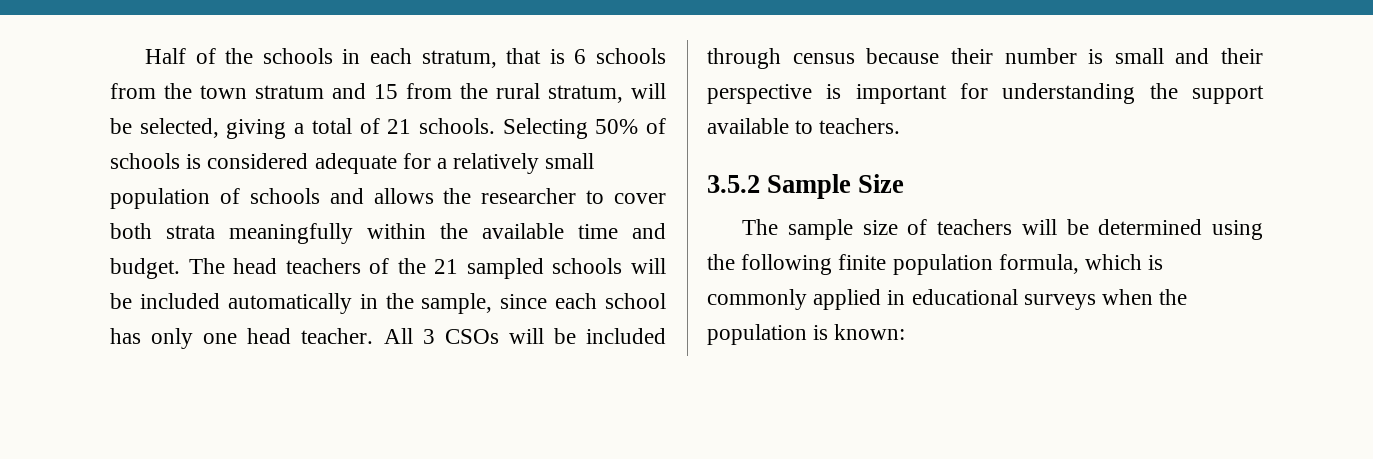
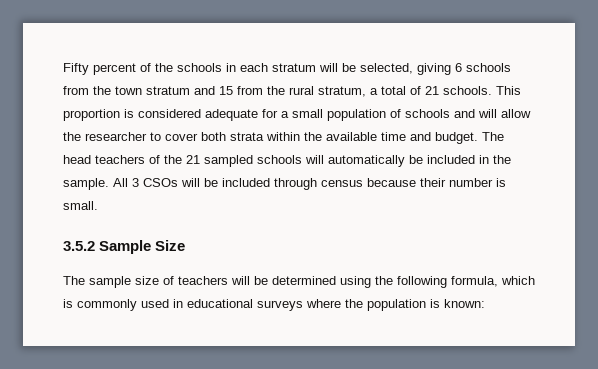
[145,48,187,64] Half -> [63,63,136,75] Fifty percent
[421,48,565,68] stratum, that is -> [272,63,451,75] stratum will be selected, giving
[631,83,666,99] [110,118,287,139] will be selected, giving -> (366, 91) none
[502,118,666,139] [110,153,180,169] Selecting 50% of schools -> [496,86,521,95] [63,109,120,121] This proportion
[453,153,540,174] relatively -> (289, 114) none
[373,188,434,204] allows -> [478,109,531,118] will allow
[229,223,353,244] meaningfully -> (264, 136) none
[110,293,352,314] be included automatically -> [328,155,475,167] automatically be included
[421,293,666,314] [110,328,374,349] sample, since each school has only one head teacher. -> [63,178,109,190] sample.
[1114,48,1263,64] [707,83,1264,104] [707,118,901,134] small and their perspective is important for understanding the support available to teachers. -> [63,201,98,210] small.
[838,254,993,275] finite population -> (447, 282) none
[813,289,882,310] applied -> [141,299,169,308] used
[1102,289,1154,305] when -> [306,299,341,308] where

